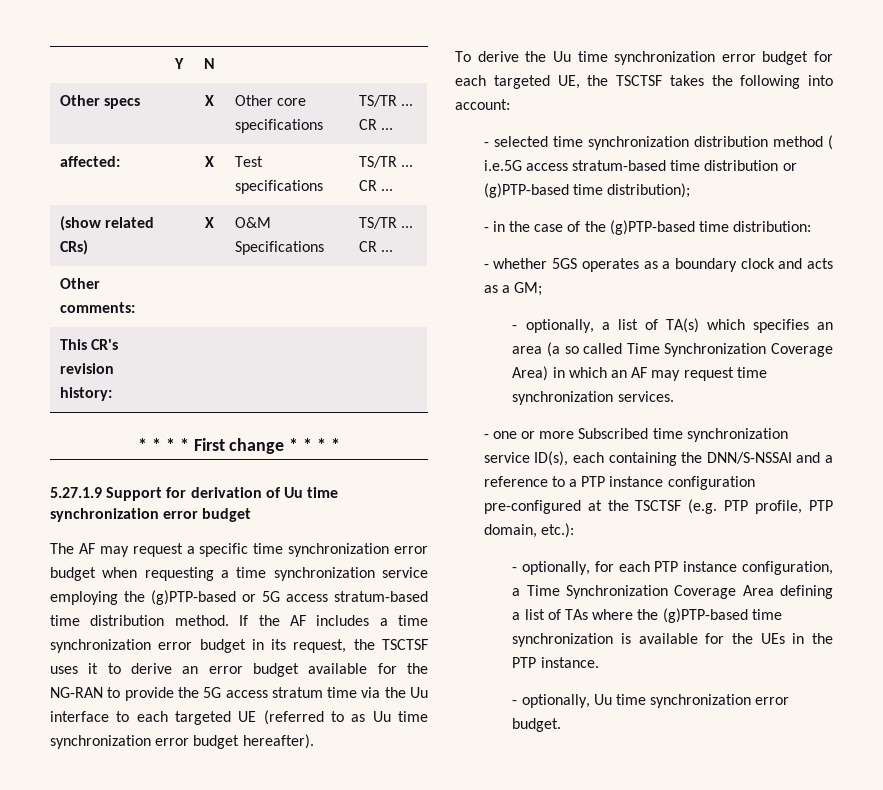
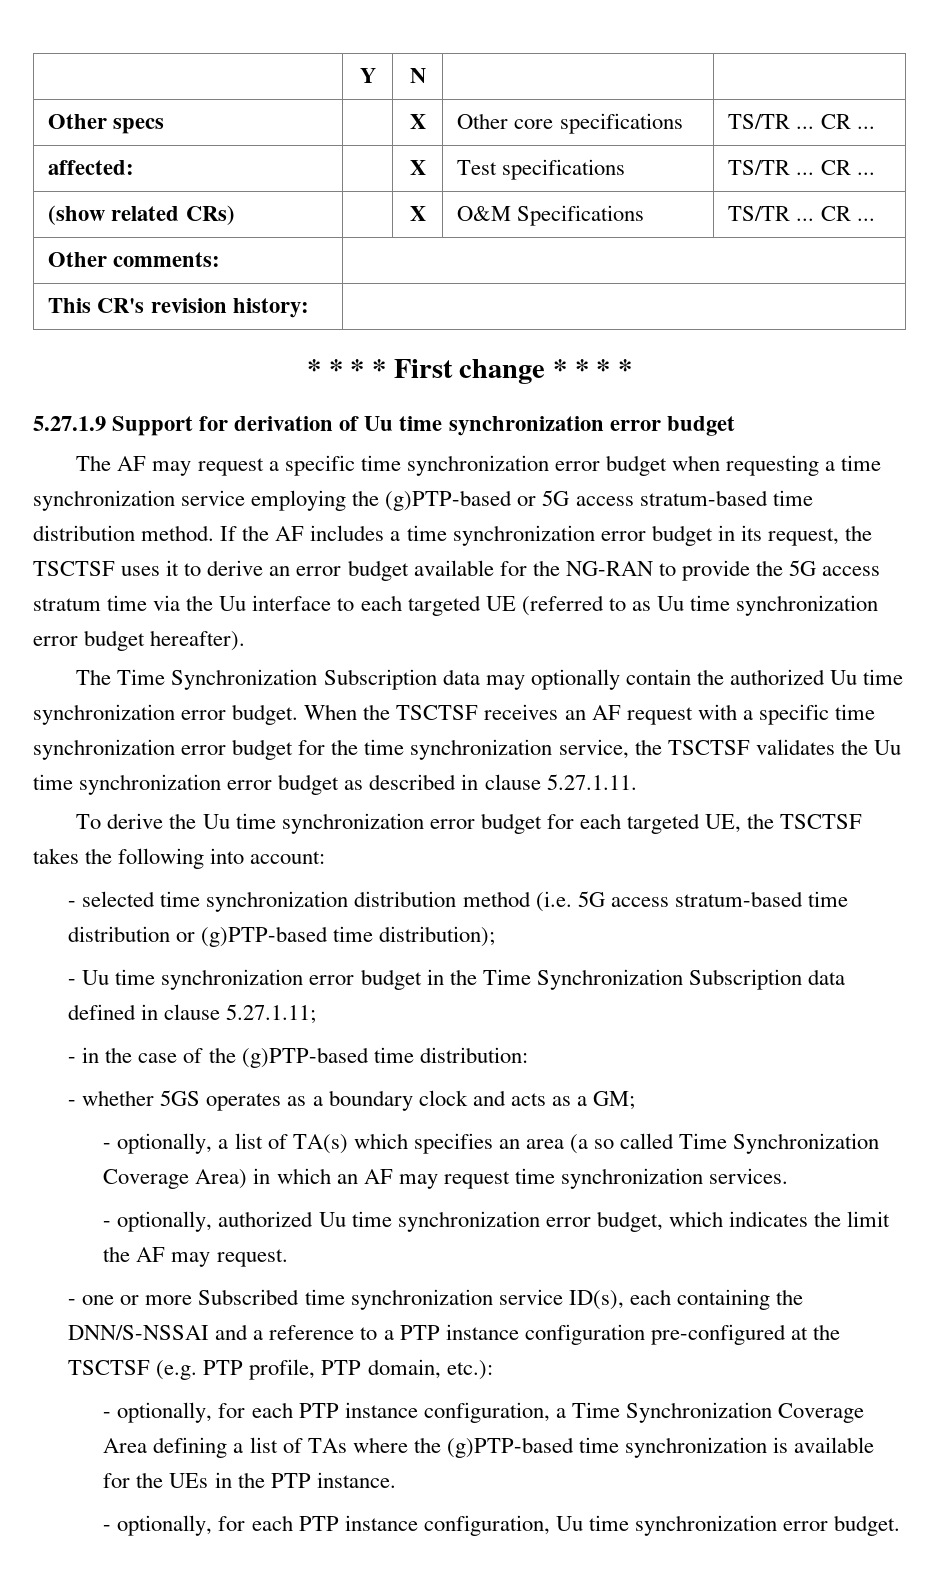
(314, 741) none -> [76,669,904,690] [33,704,875,725] [33,739,901,760] [33,774,637,795] // The Time Synchronization Subscription data may optionally contain the authorized Uu time synchronization error budget. When the TSCTSF receives an AF request with a specific time synchronization error budget for the time synchronization service, the TSCTSF validates the Uu time synchronization error budget as described in clause 5.27.1.11.
[828,135,833,150] [483,160,522,171] ( i.e.5G -> [535,891,605,912] (i.e. 5G
(691, 190) none -> [68,969,845,990] [68,1004,317,1024] // - Uu time synchronization error budget in the Time Synchronization Subscription data defined in clause 5.27.1.11;
(674, 396) none -> [103,1211,891,1232] [103,1246,288,1267] // - optionally, authorized Uu time synchronization error budget, which indicates the limit the AF may request.
(590, 701) none -> [218,1515,550,1536] for each PTP instance configuration,

